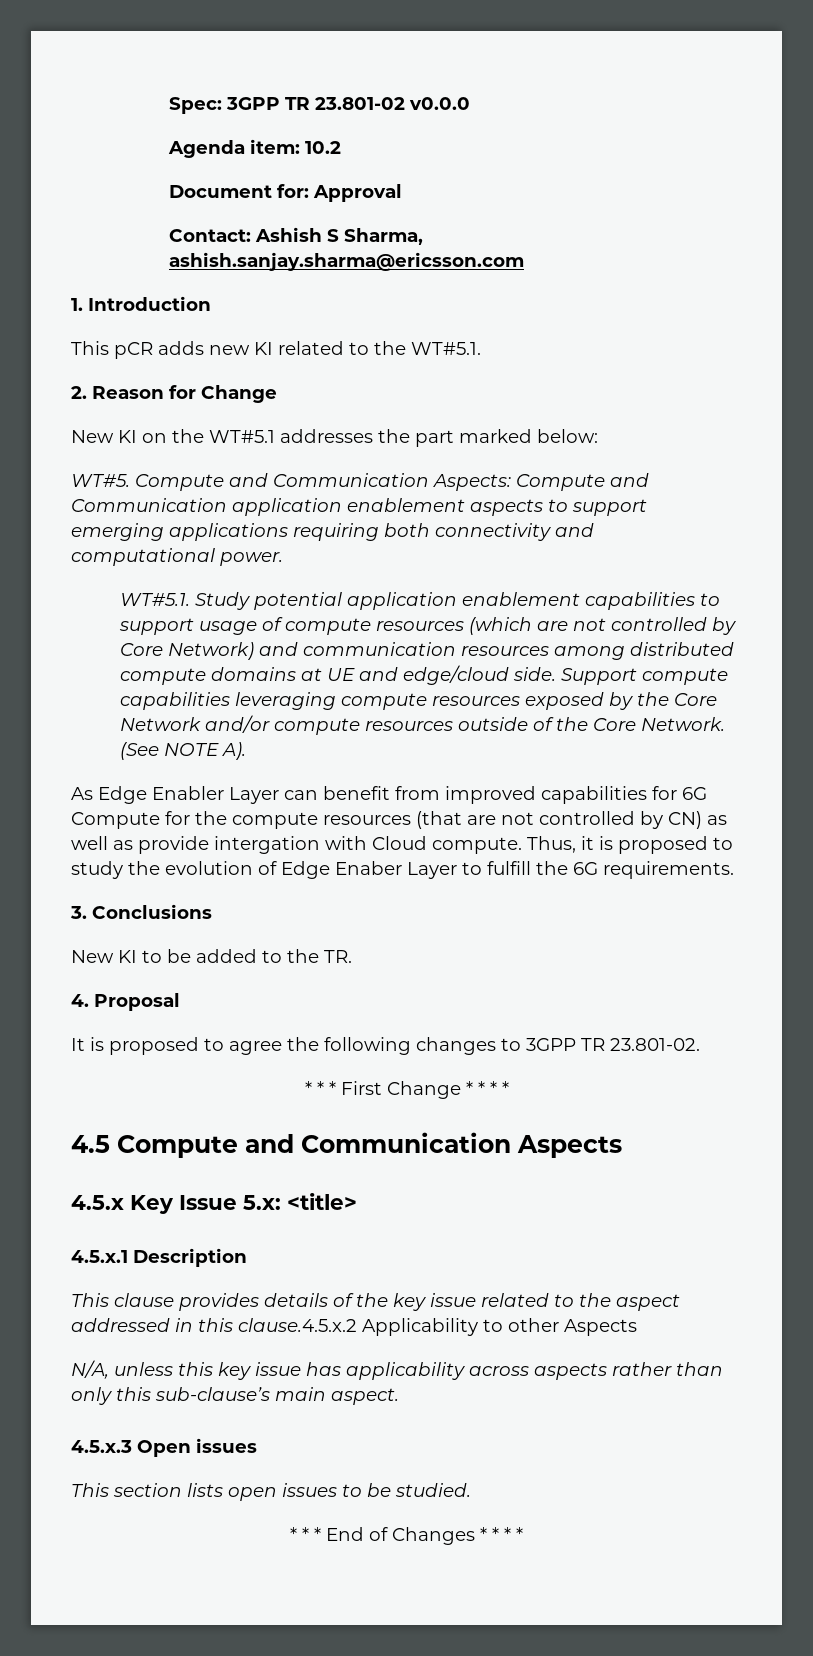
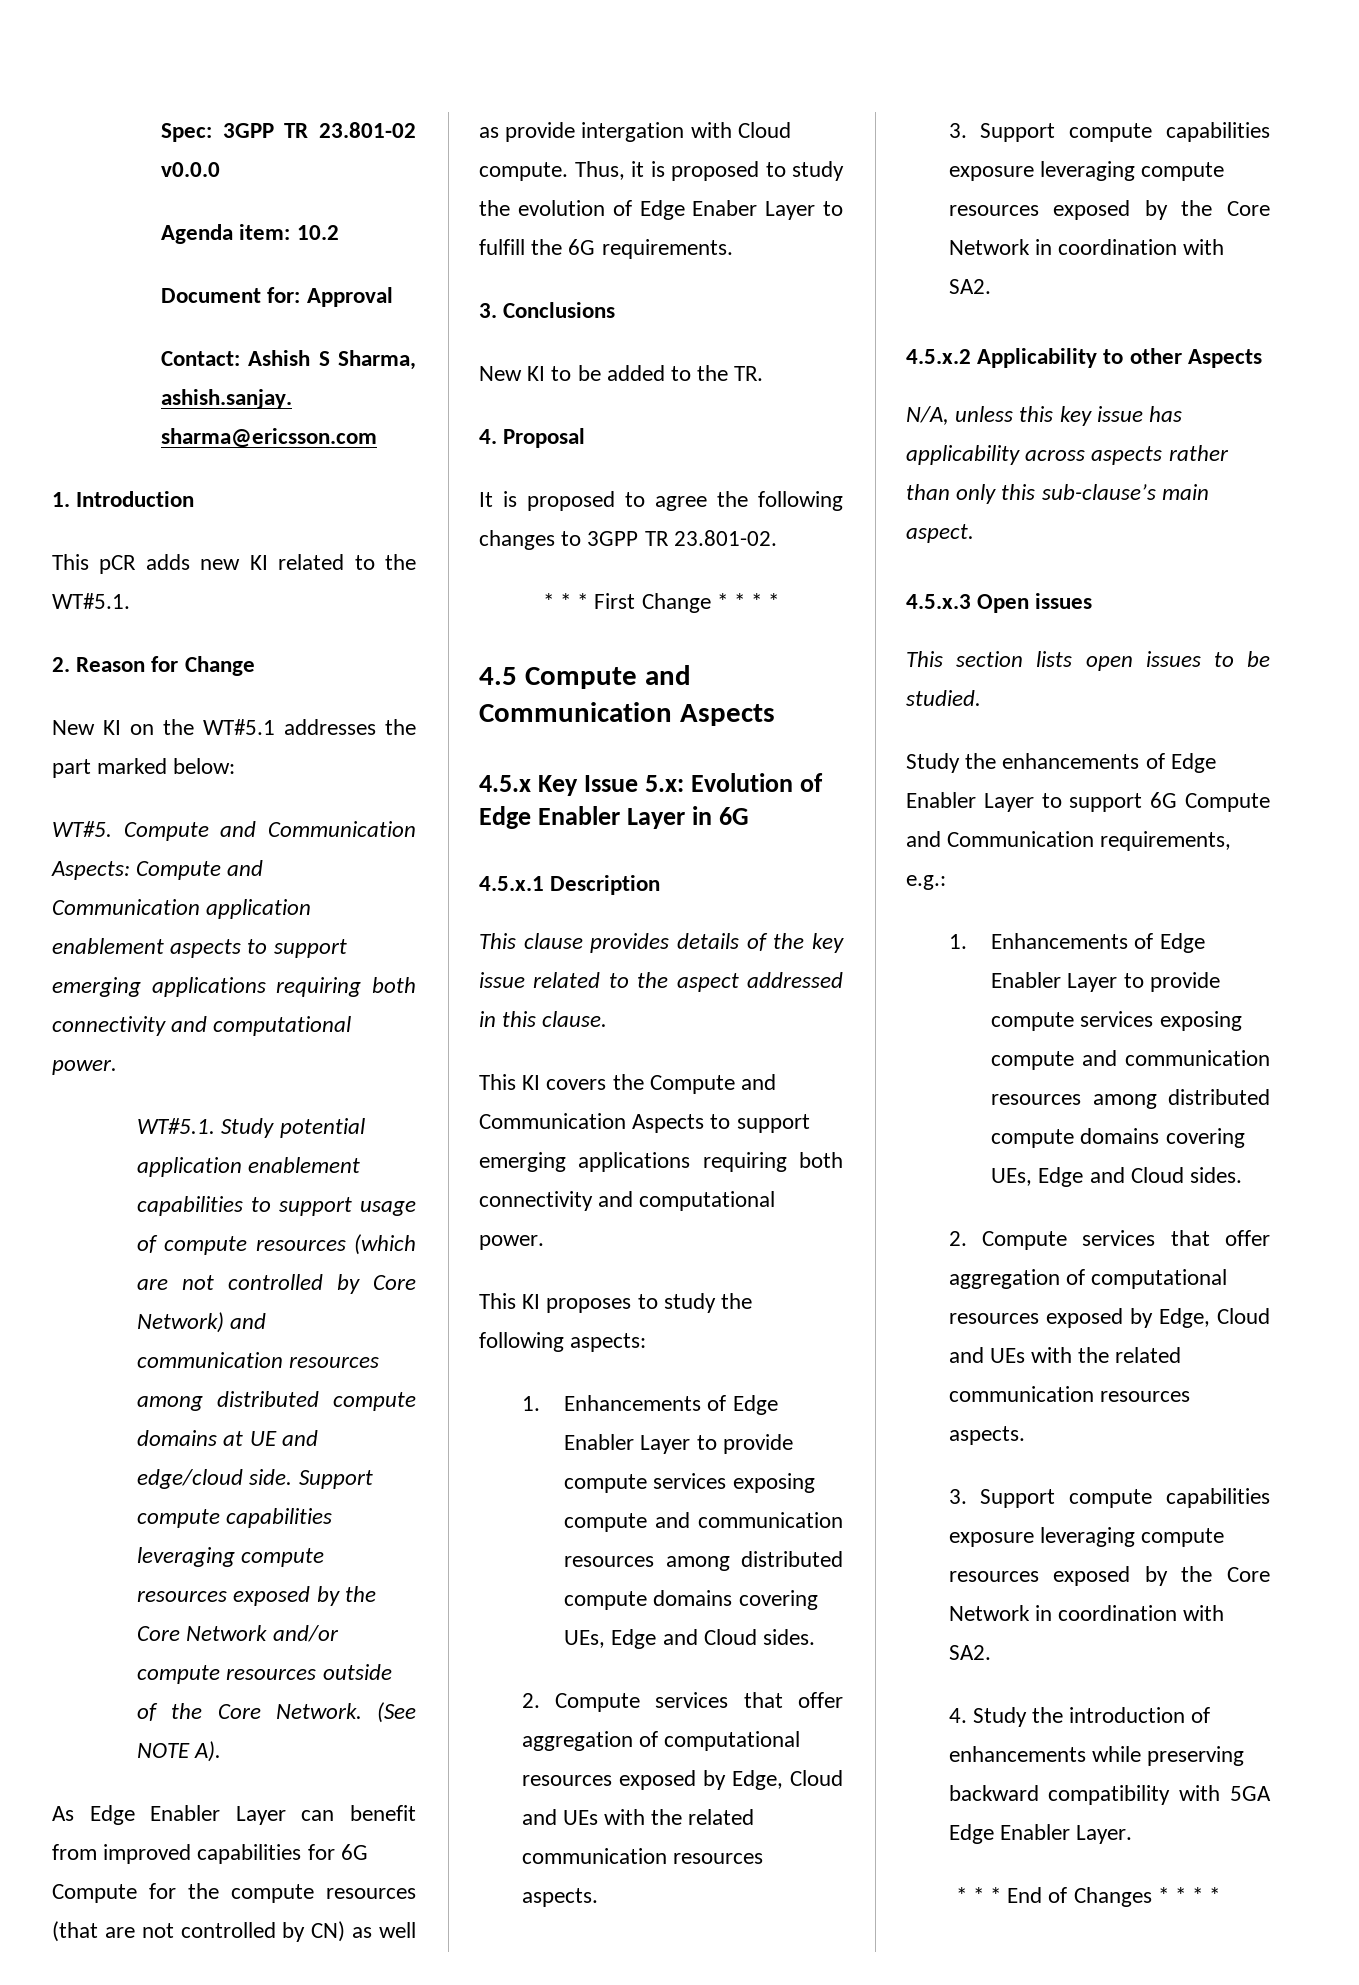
[287,1193,357,1210] <title> -> [691,773,824,792] [479,806,750,829] Evolution of Edge Enabler Layer in 6G
[238,1318,357,1332] clause.4.5.x.2 -> [542,1011,608,1027] [479,1074,777,1094] [479,1113,810,1133] [479,1152,843,1172] [479,1191,776,1211] [479,1235,544,1250] [479,1293,753,1313] [479,1332,647,1352] [521,1395,778,1415] [564,1434,793,1454] [564,1473,815,1493] [564,1512,843,1532] [564,1551,843,1571] [564,1590,818,1610] [564,1629,816,1649] [521,1692,843,1712] [521,1731,801,1751] [521,1770,843,1790] [521,1809,755,1825] [521,1848,763,1864] [521,1888,598,1907] [948,122,1270,142] [948,161,1225,181] [948,200,1270,220] [948,239,1225,255] [948,279,991,294] [906,349,971,364] clause. // This KI covers the Compute and Communication Aspects to support emerging applications requiring both connectivity and computational power. // This KI proposes to study the following aspects: // 1. Enhancements of Edge Enabler Layer to provide compute services exposing compute and communication resources among distributed compute domains covering UEs, Edge and Cloud sides. // 2. Compute services that offer aggregation of computational resources exposed by Edge, Cloud and UEs with the related communication resources aspects. // 3. Support compute capabilities exposure leveraging compute resources exposed by the Core Network in coordination with SA2. // 4.5.x.2
(471, 1490) none -> [906,753,1216,773] [906,792,1270,812] [906,831,1232,851] [906,875,946,890] [948,933,1205,953] [991,972,1220,992] [991,1011,1242,1031] [991,1050,1270,1070] [991,1089,1270,1109] [991,1128,1245,1148] [991,1167,1243,1187] [948,1230,1270,1250] [948,1269,1228,1289] [948,1308,1270,1328] [948,1347,1182,1363] [948,1386,1190,1402] [948,1426,1025,1445] [948,1488,1270,1508] [948,1527,1225,1547] [948,1566,1270,1586] [948,1605,1225,1621] [948,1645,991,1660] [948,1707,1211,1727] [948,1746,1245,1766] [948,1785,1271,1805] [948,1824,1133,1844] // Study the enhancements of Edge Enabler Layer to support 6G Compute and Communication requirements, e.g.: // 1. Enhancements of Edge Enabler Layer to provide compute services exposing compute and communication resources among distributed compute domains covering UEs, Edge and Cloud sides. // 2. Compute services that offer aggregation of computational resources exposed by Edge, Cloud and UEs with the related communication resources aspects. // 3. Support compute capabilities exposure leveraging compute resources exposed by the Core Network in coordination with SA2. // 4. Study the introduction of enhancements while preserving backward compatibility with 5GA Edge Enabler Layer.

